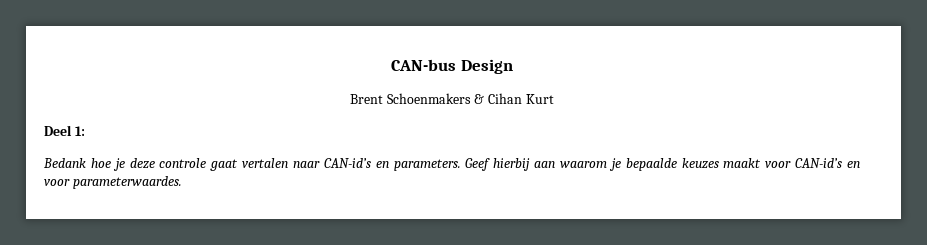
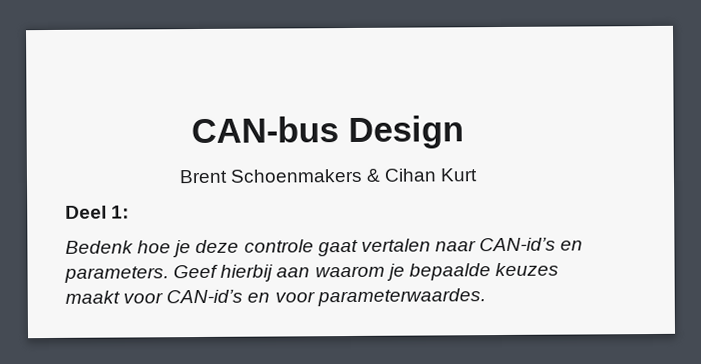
[43,158,86,168] Bedank -> [65,240,134,254] Bedenk

